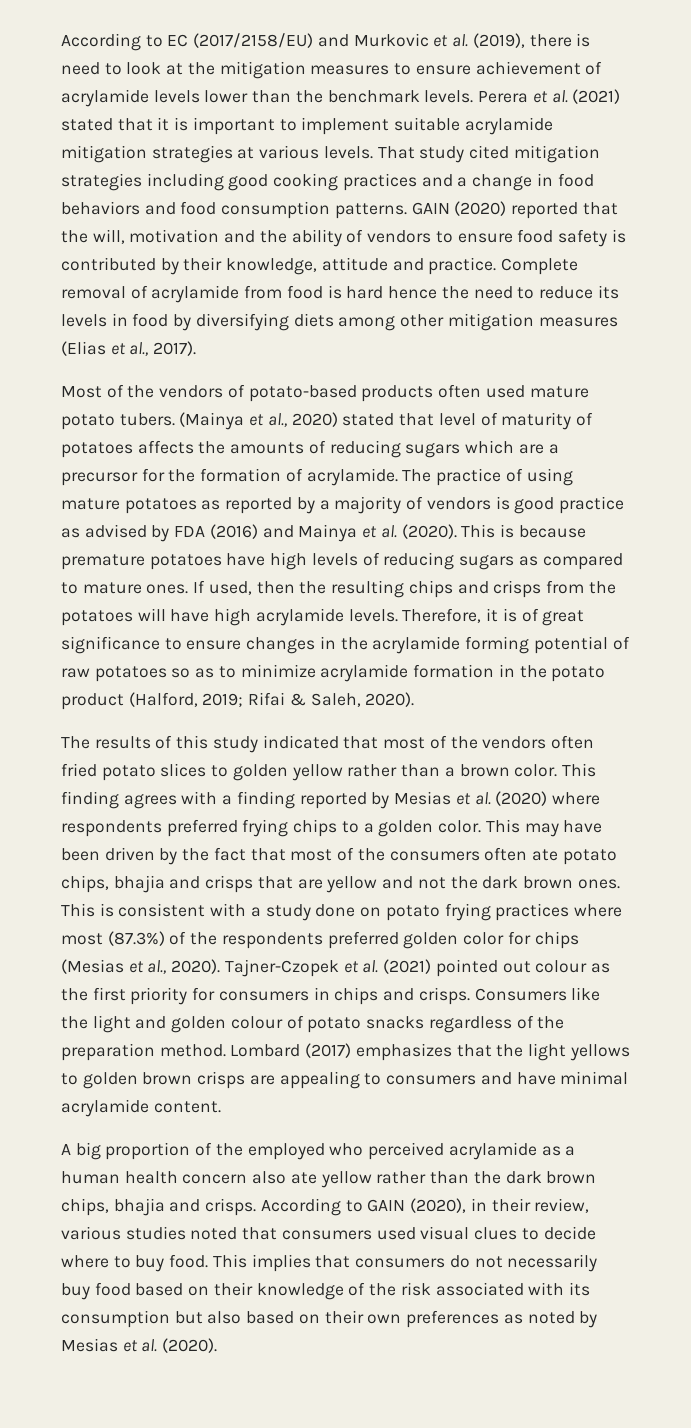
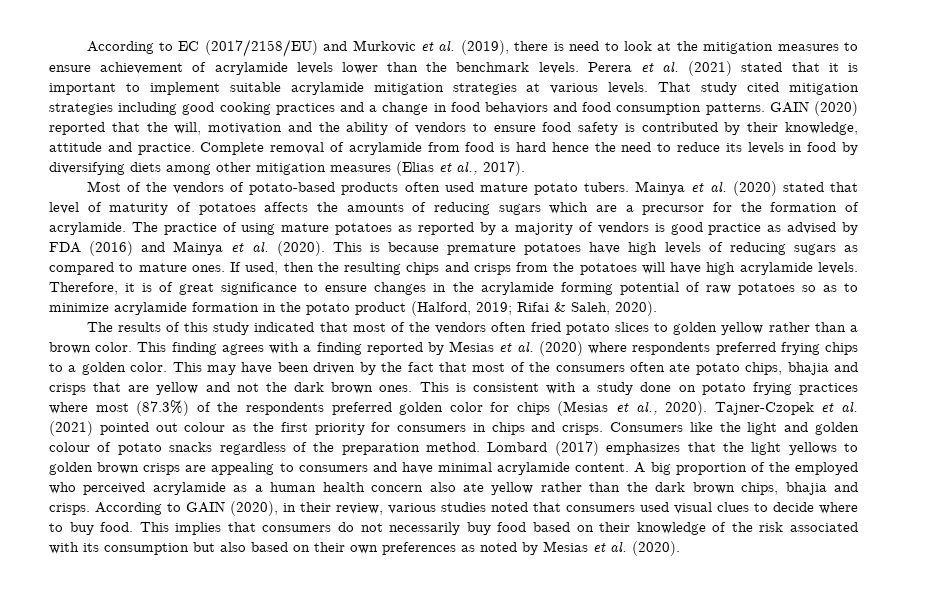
[179,412,338,430] (Mainya et al., 2020) -> [635,181,777,196] Mainya et al. (2020)
(221, 1107) // -> (630, 467) none

